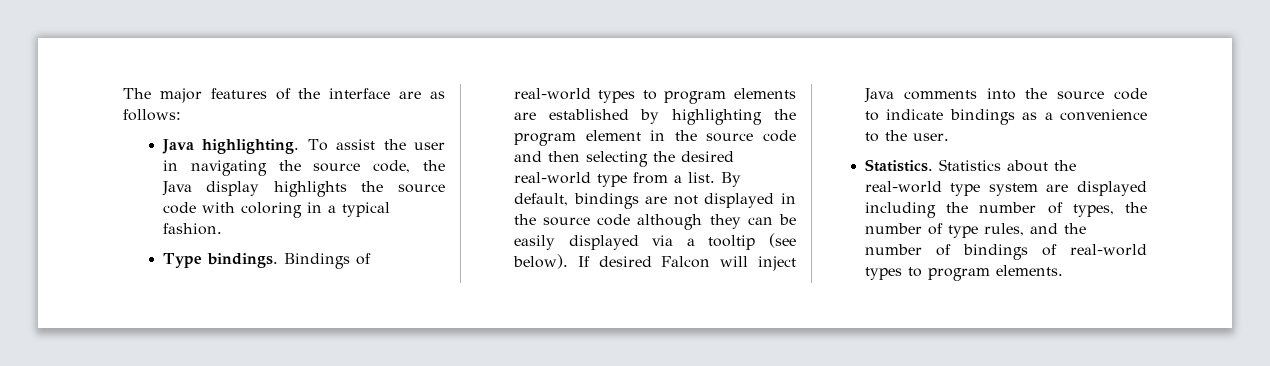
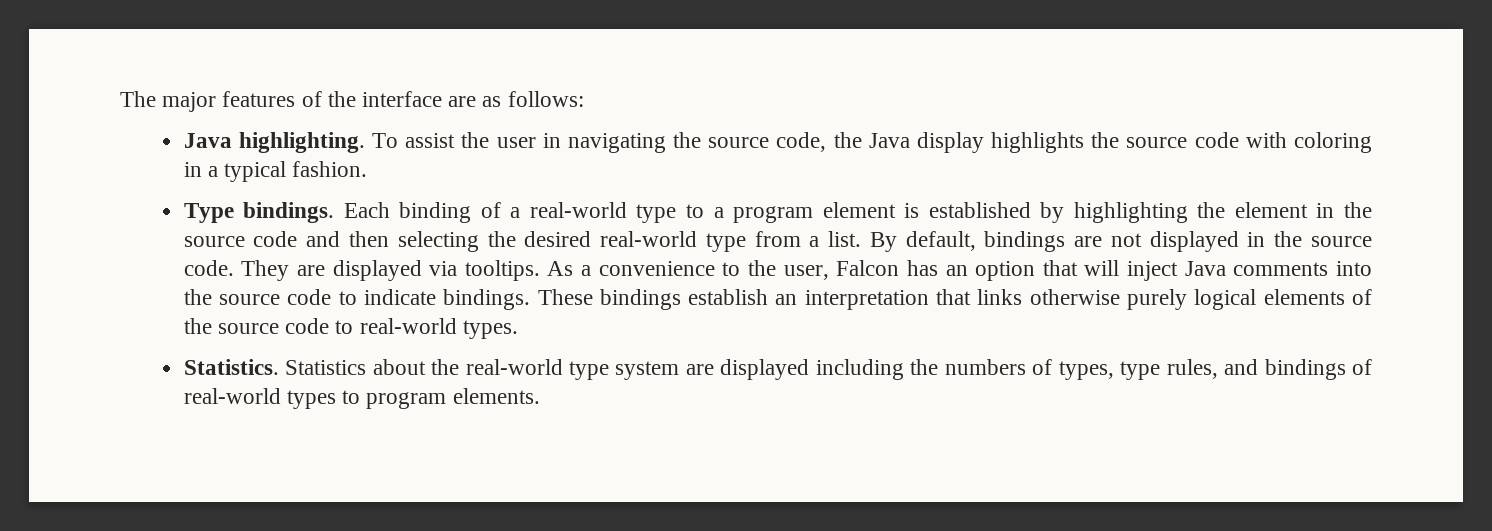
[283,253,371,269] [513,88,796,104] [513,112,536,120] Bindings of real-world types to program elements are -> [343,202,920,223] Each binding of a real-world type to a program element is
[513,133,576,146] program -> (1226, 210) none
[597,214,796,230] [513,233,796,250] [512,254,711,269] code although they can be easily displayed via a tooltip (see below). If desired Falcon -> [183,260,1078,281] code. They are displayed via tooltips. As a convenience to the user, Falcon has an option that
[949,109,1147,125] [864,130,949,142] bindings as a convenience to the user. -> [443,289,1372,310] [183,318,518,339] bindings. These bindings establish an interpretation that links otherwise purely logical elements of the source code to real-world types.
[979,202,1037,213] number -> [944,359,1026,375] numbers
[1125,202,1147,213] [864,223,1086,238] [864,244,951,256] the number of type rules, and the number of -> [1120,359,1259,380] type rules, and

